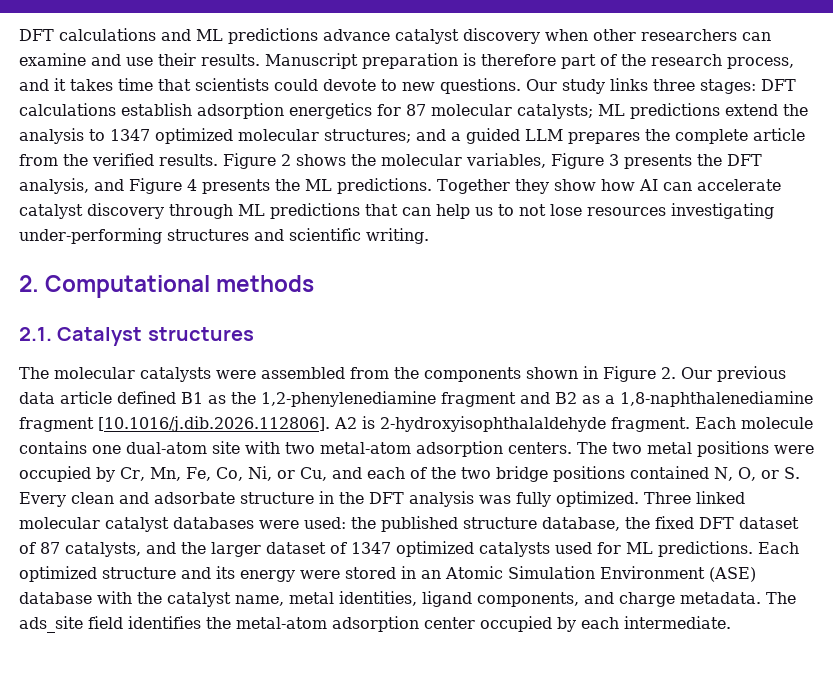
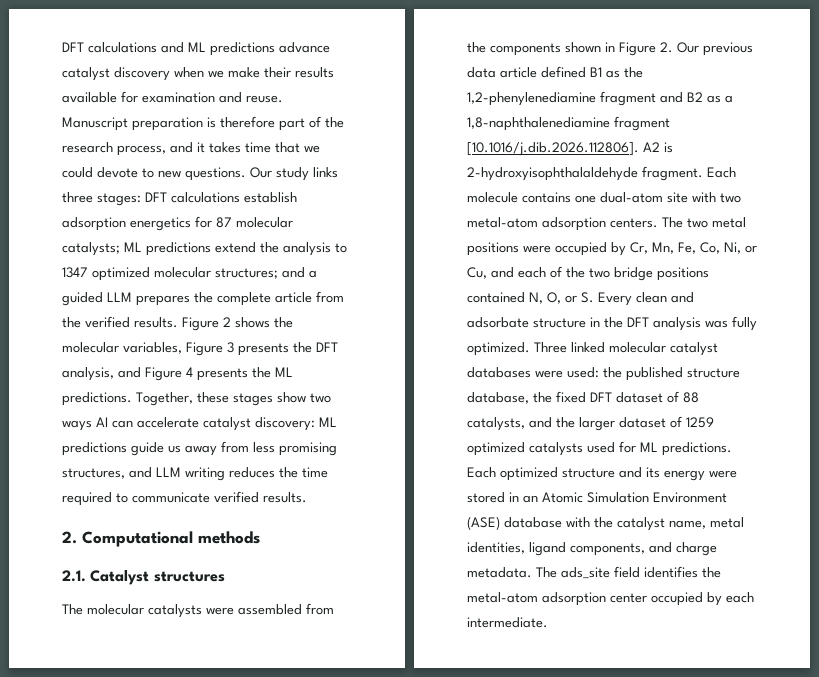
[593,29,771,41] [19,53,260,66] other researchers can examine and use their results. -> [208,67,334,78] [62,91,283,103] we make their results available for examination and reuse.
[195,78,269,91] scientists -> [304,145,320,153] we
[437,179,781,194] [19,203,774,219] [19,228,429,244] Together they show how AI can accelerate catalyst discovery through ML predictions that can help us to not lose resources investigating under-performing structures and scientific writing. -> [136,392,331,406] [62,417,337,431] [62,441,337,456] [62,467,328,481] [62,491,307,506] Together, these stages show two ways AI can accelerate catalyst discovery: ML predictions guide us away from less promising structures, and LLM writing reduces the time required to communicate verified results.
[40,542,60,554] 87 -> [683,392,699,403] 88
[351,542,391,554] 1347 -> [686,417,714,428] 1259

